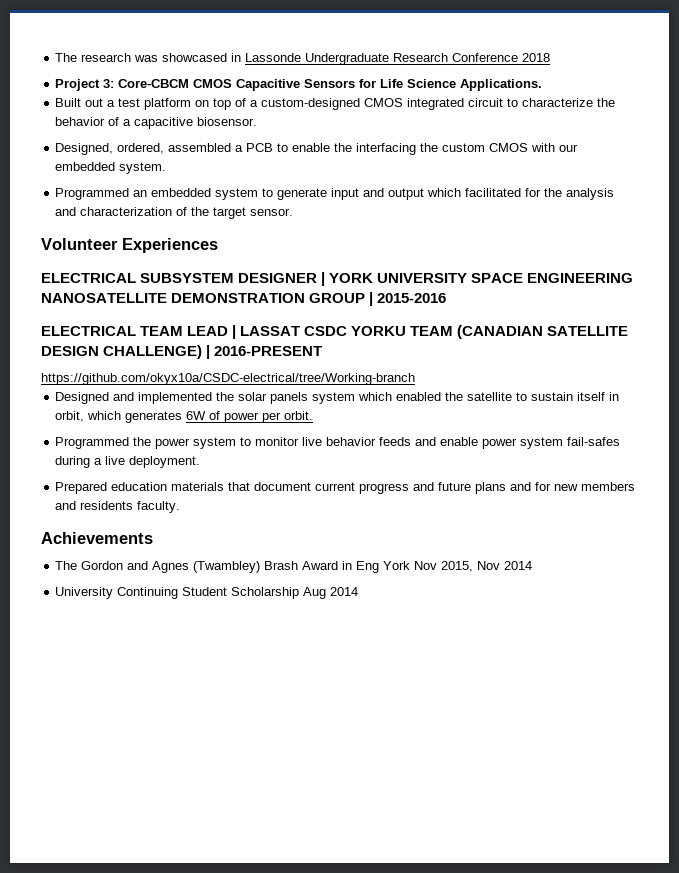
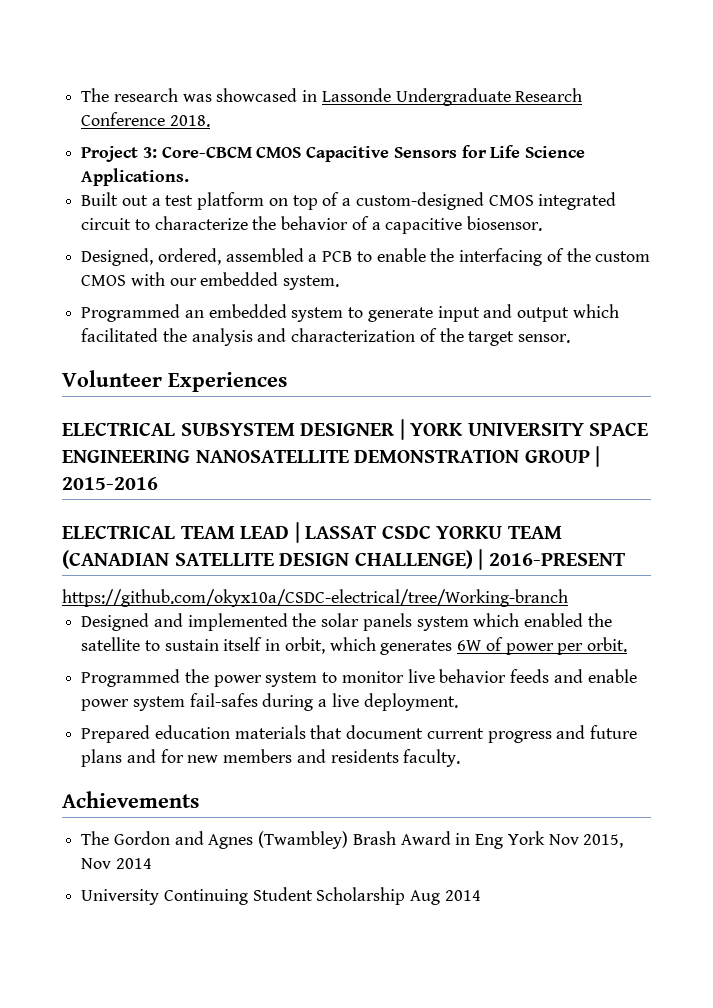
[522,53,551,62] 2018 -> [169,115,210,127] 2018.
(417, 149) none -> [546,248,564,262] of
[525,188,542,197] for -> (159, 335) none

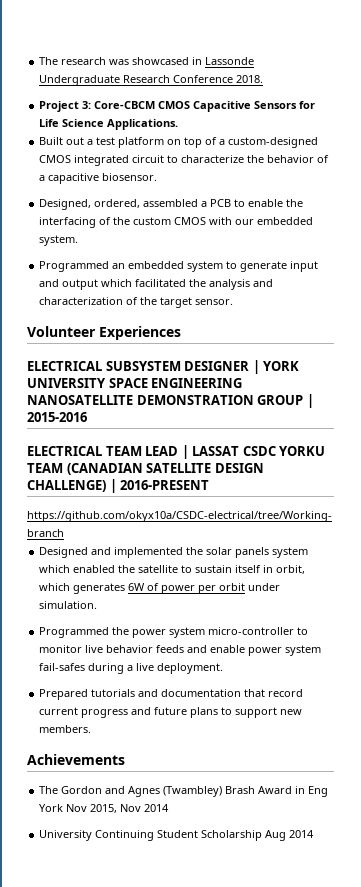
[586,637,627,652] orbit. -> [219,583,281,591] [39,601,98,609] orbit under simulation.
(318, 679) none -> [208,627,295,635] micro-controller
[154,725,424,739] education materials that document -> [91,689,304,697] tutorials and documentation that record
[126,749,461,767] and for new members and residents faculty. -> [221,707,303,718] [39,725,92,733] to support new members.

